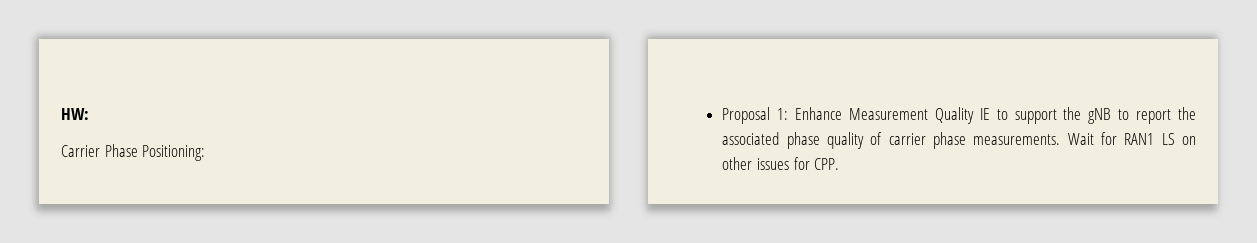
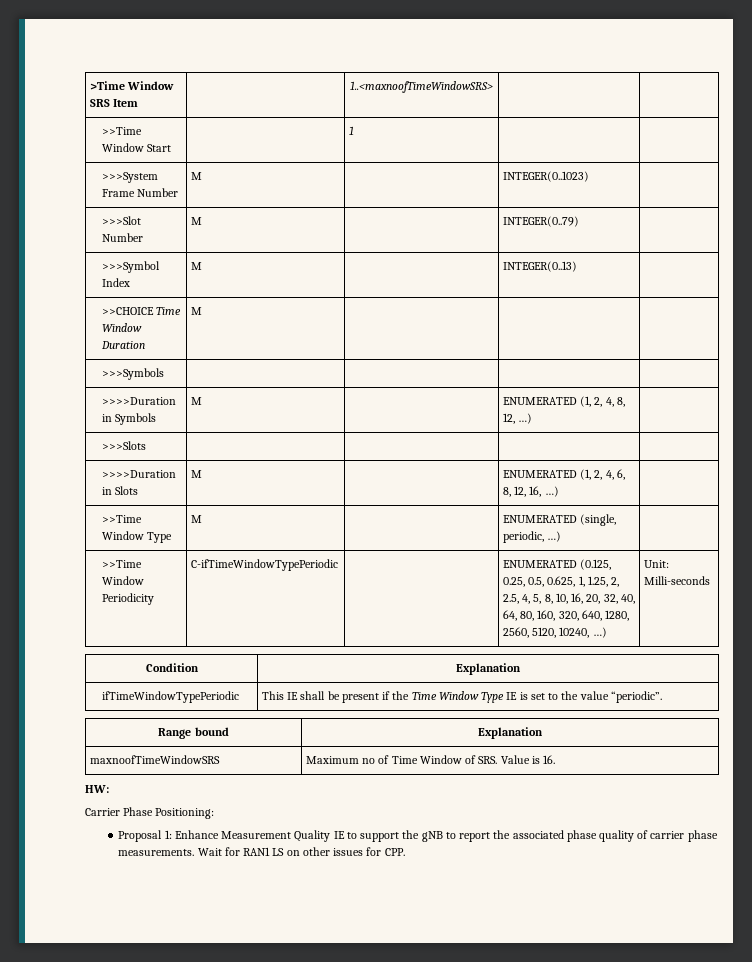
(61, 114) none -> [89,81,175,90] [89,99,139,107] [350,81,493,93] [102,127,143,135] [102,143,172,152] [348,126,354,135] [102,172,159,183] [102,188,179,197] [190,172,202,180] [502,171,589,182] [102,216,142,225] [102,233,144,242] [190,217,202,225] [502,216,579,227] [102,261,161,273] [102,278,131,287] [190,262,202,270] [502,261,577,272] [102,307,182,315] [102,323,143,332] [101,341,146,349] [190,307,202,315] [102,368,165,380] [102,397,177,405] [102,413,157,425] [190,397,202,405] [502,396,625,407] [502,413,533,424] [102,441,147,450] [102,470,177,478] [102,486,139,495] [190,470,202,478] [502,469,625,480] [502,486,559,497] [102,515,143,523] [102,531,173,543] [190,515,202,523] [502,514,617,526] [502,531,562,543] [102,560,143,568] [102,576,145,585] [102,593,155,605] [190,559,338,571] [502,559,612,570] [502,576,620,587] [502,593,635,604] [502,610,630,621] [502,627,607,638] [643,560,669,568] [643,576,710,585] [145,663,199,672] [456,663,521,675] [102,691,240,703] [261,691,662,703] [158,727,229,739] [478,727,543,739] [89,755,220,764] [305,755,556,764] >Time Window SRS Item | | 1..<maxnoofTimeWindowSRS> | | // >>Time Window Start | | 1 | | // >>>System Frame Number | M | | INTEGER(0..1023) | // >>>Slot Number | M | | INTEGER(0..79) | // >>>Symbol Index | M | | INTEGER(0..13) | // >>CHOICE Time Window Duration | M | | | // >>>Symbols | | | | // >>>>Duration in Symbols | M | | ENUMERATED (1, 2, 4, 8, 12, …) | // >>>Slots | | | | // >>>>Duration in Slots | M | | ENUMERATED (1, 2, 4, 6, 8, 12, 16, …) | // >>Time Window Type | M | | ENUMERATED (single, periodic, …) | // >>Time Window Periodicity | C-ifTimeWindowTypePeriodic | | ENUMERATED (0.125, 0.25, 0.5, 0.625, 1, 1.25, 2, 2.5, 4, 5, 8, 10, 16, 20, 32, 40, 64, 80, 160, 320, 640, 1280, 2560, 5120, 10240, …) | Unit: Milli-seconds // Condition | Explanation // ifTimeWindowTypePeriodic | This IE shall be present if the Time Window Type IE is set to the value “periodic”. // Range bound | Explanation // maxnoofTimeWindowSRS | Maximum no of Time Window of SRS. Value is 16. //

